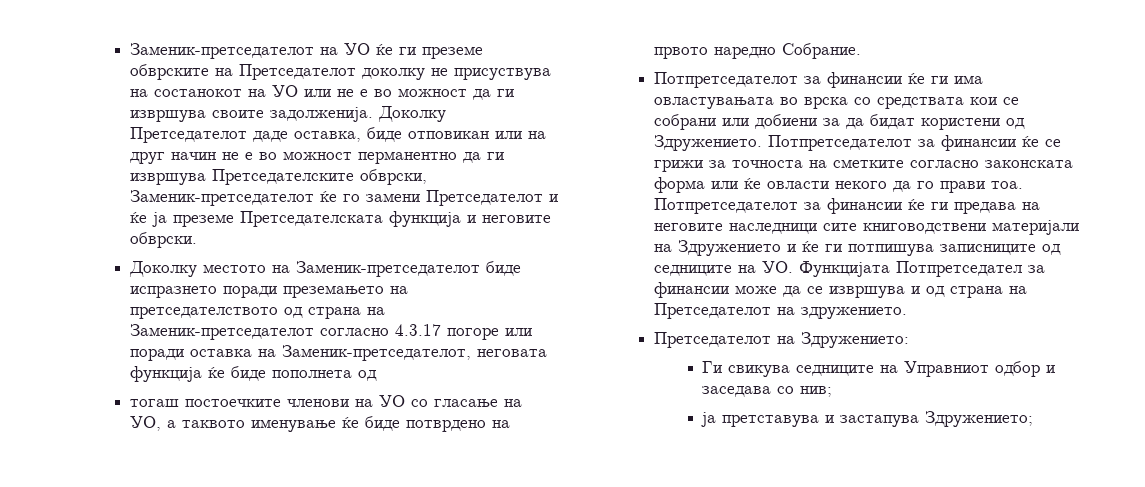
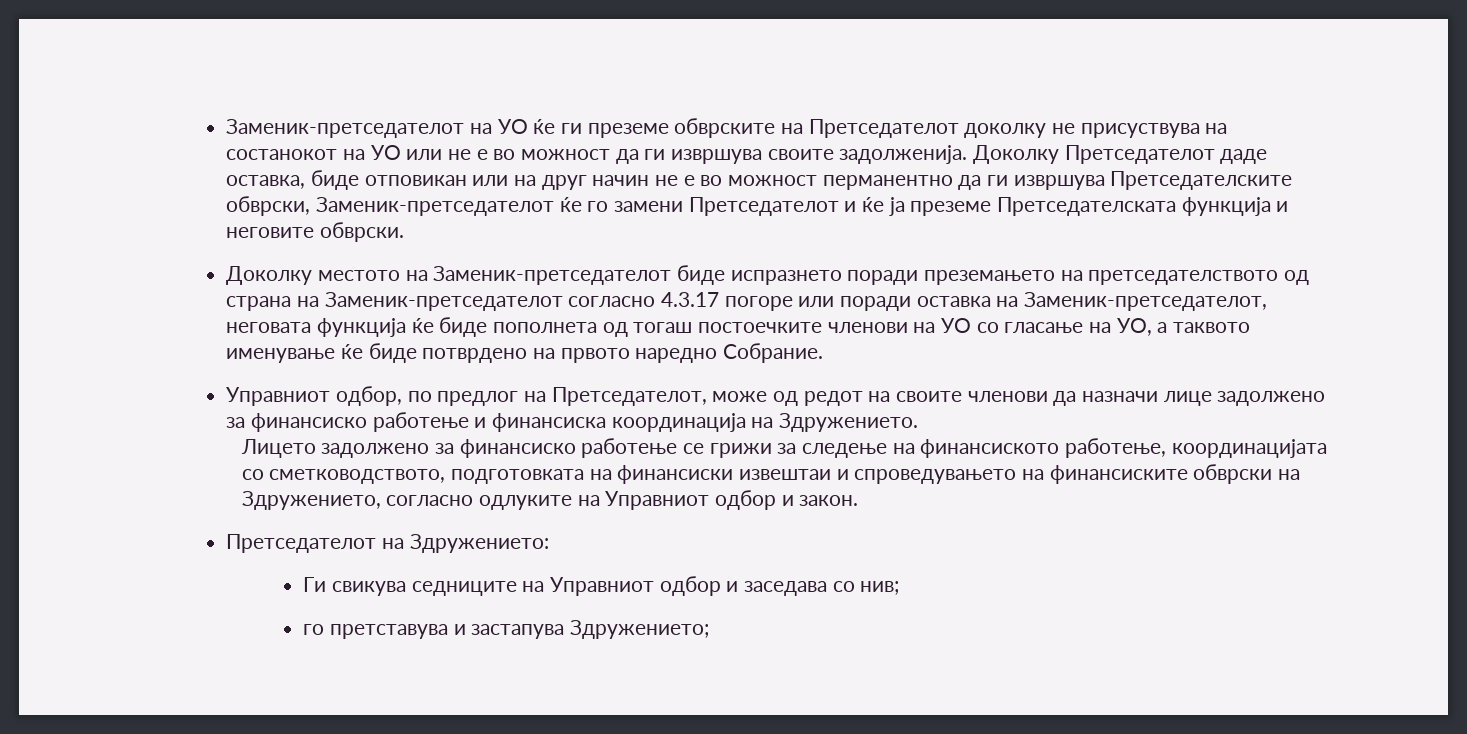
(377, 375) // -> (628, 329) none
[653,72,983,88] [653,97,1019,109] [653,114,1025,130] [653,135,1061,151] [653,159,1073,172] [653,177,1023,193] [653,198,1040,214] [653,220,1079,235] [653,240,1061,256] [653,261,1045,277] [653,282,1027,298] [653,303,907,319] Потпретседателот за финансии ќе ги има овластувањата во врска со средствата кои се собрани или добиени за да бидат користени од Здружението. Потпретседателот за финансии ќе се грижи за точноста на сметките согласно законската форма или ќе овласти некого да го прави тоа. Потпретседателот за финансии ќе ги предава на неговите наследници сите книговодствени материјали на Здружението и ќе ги потпишува записниците од седниците на УО. Функцијата Потпретседател за финансии може да се извршува и од страна на Претседателот на здружението. -> [226,386,1326,406] [226,412,918,432] [240,438,1327,458] [241,464,1301,484] [241,490,859,510] Управниот одбор, по предлог на Претседателот, може од редот на своите членови да назначи лице задолжено за финансиско работење и финансиска координација на Здружението. // Лицето задолжено за финансиско работење се грижи за следење на финансиското работење, координацијата со сметководството, подготовката на финансиски извештаи и спроведувањето на финансиските обврски на Здружението, согласно одлуките на Управниот одбор и закон.
[701,412,717,427] ја -> [303,624,325,635] го

